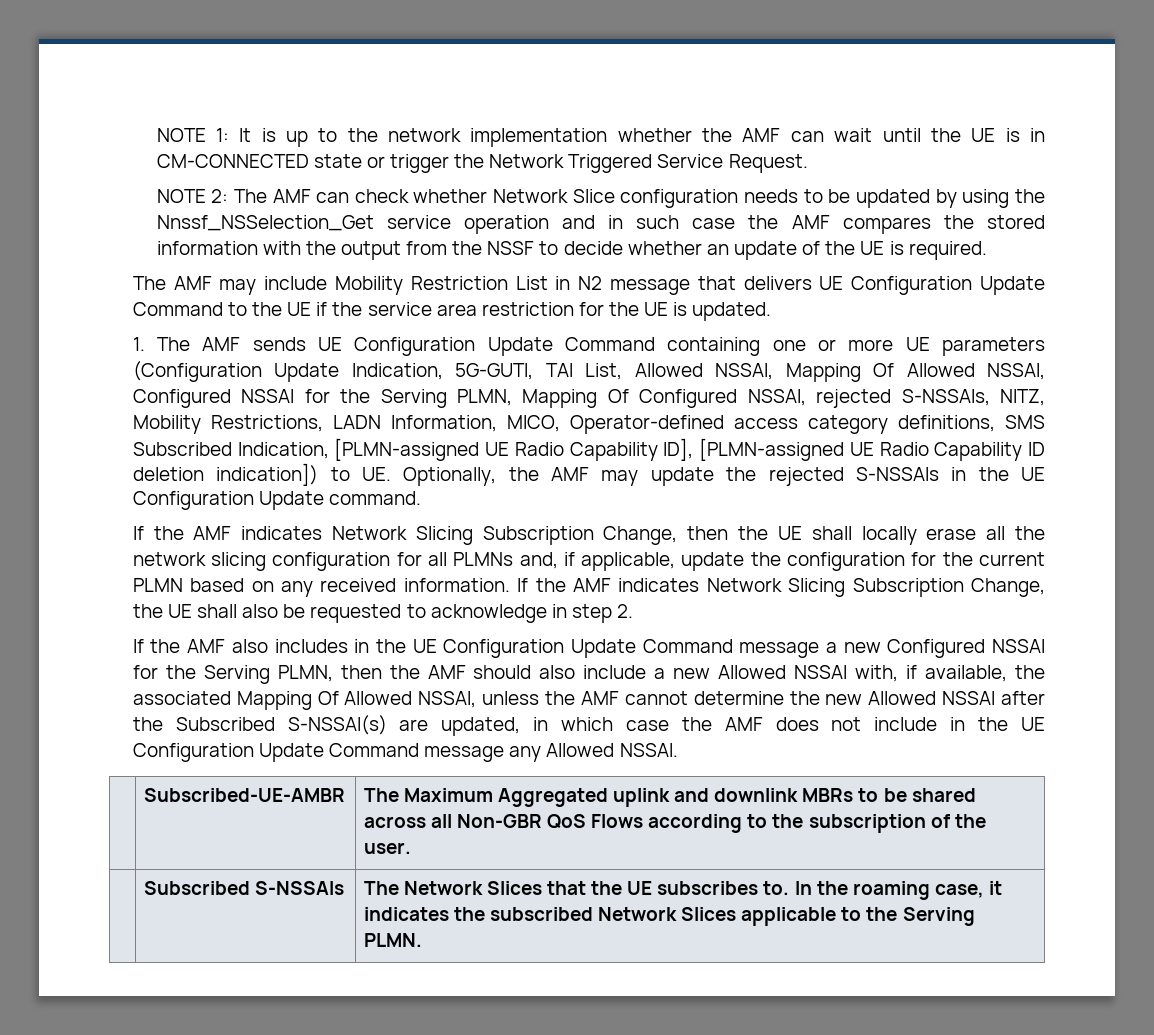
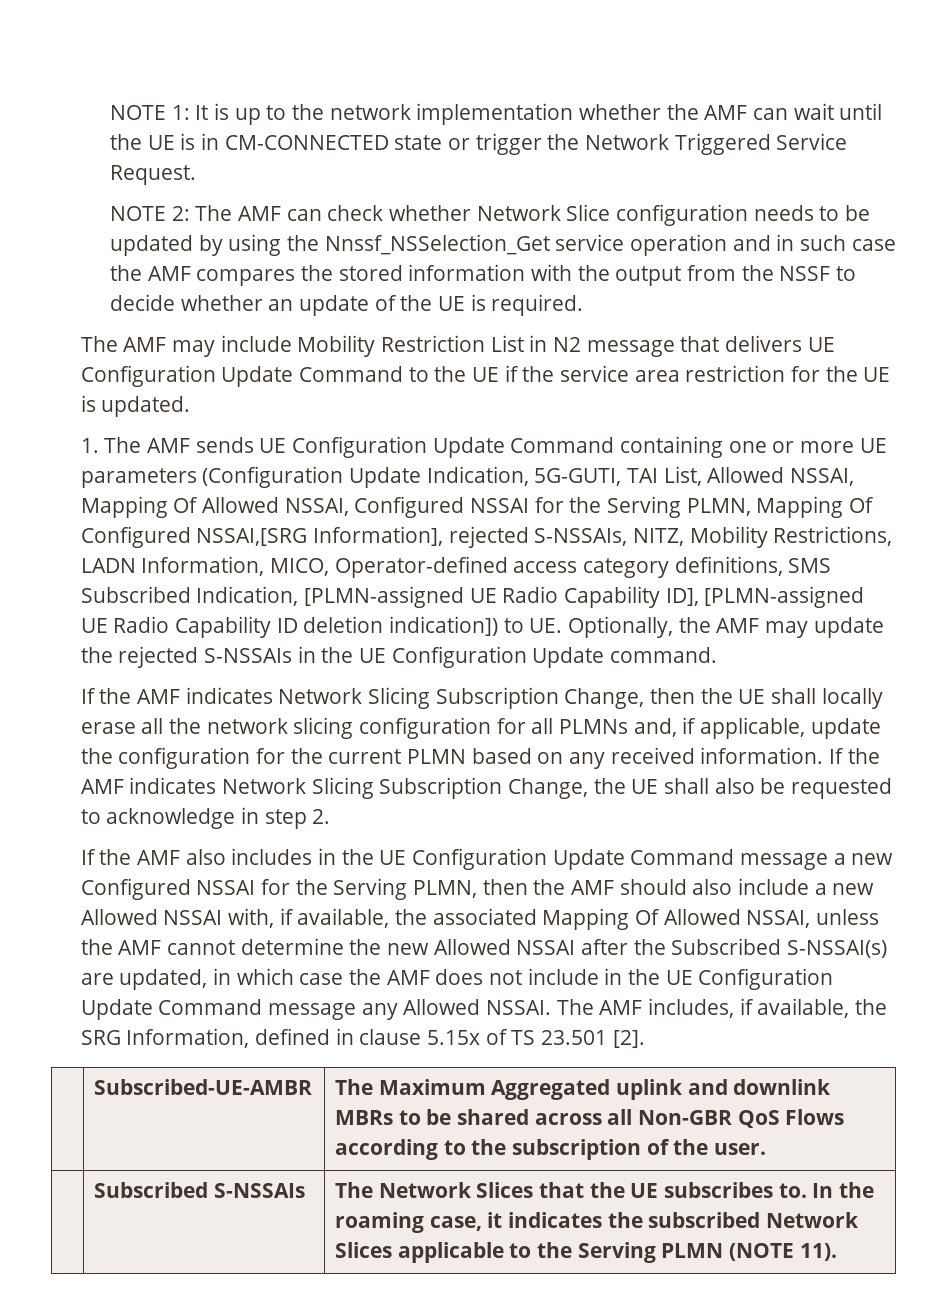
[747,389,806,406] NSSAI, -> [196,526,443,546] NSSAI,[SRG Information],
(678, 750) none -> [556,998,887,1018] [80,1028,645,1048] The AMF includes, if available, the SRG Information, defined in clause 5.15x of TS 23.501 [2].
[363,933,422,947] PLMN. -> [661,1243,837,1261] PLMN (NOTE 11).

